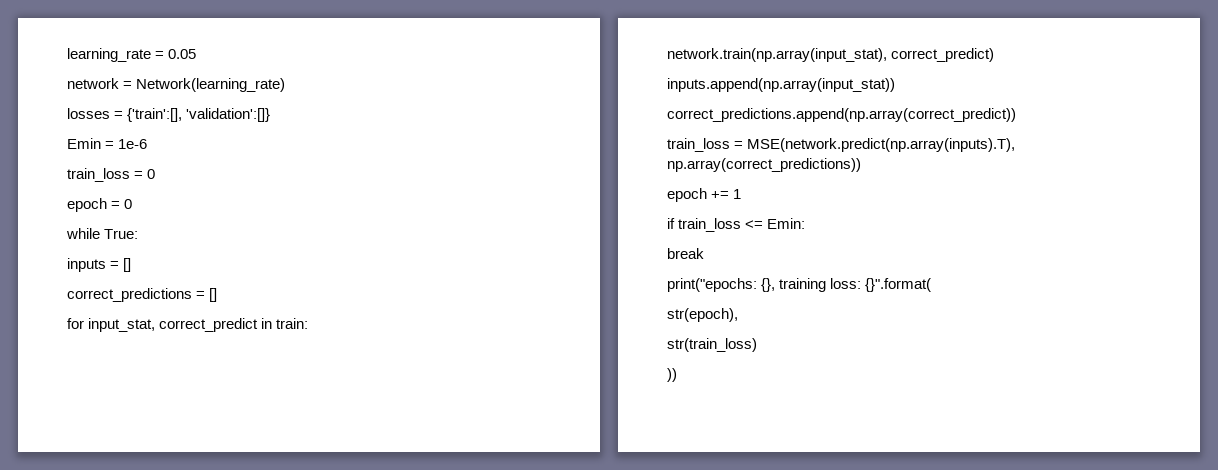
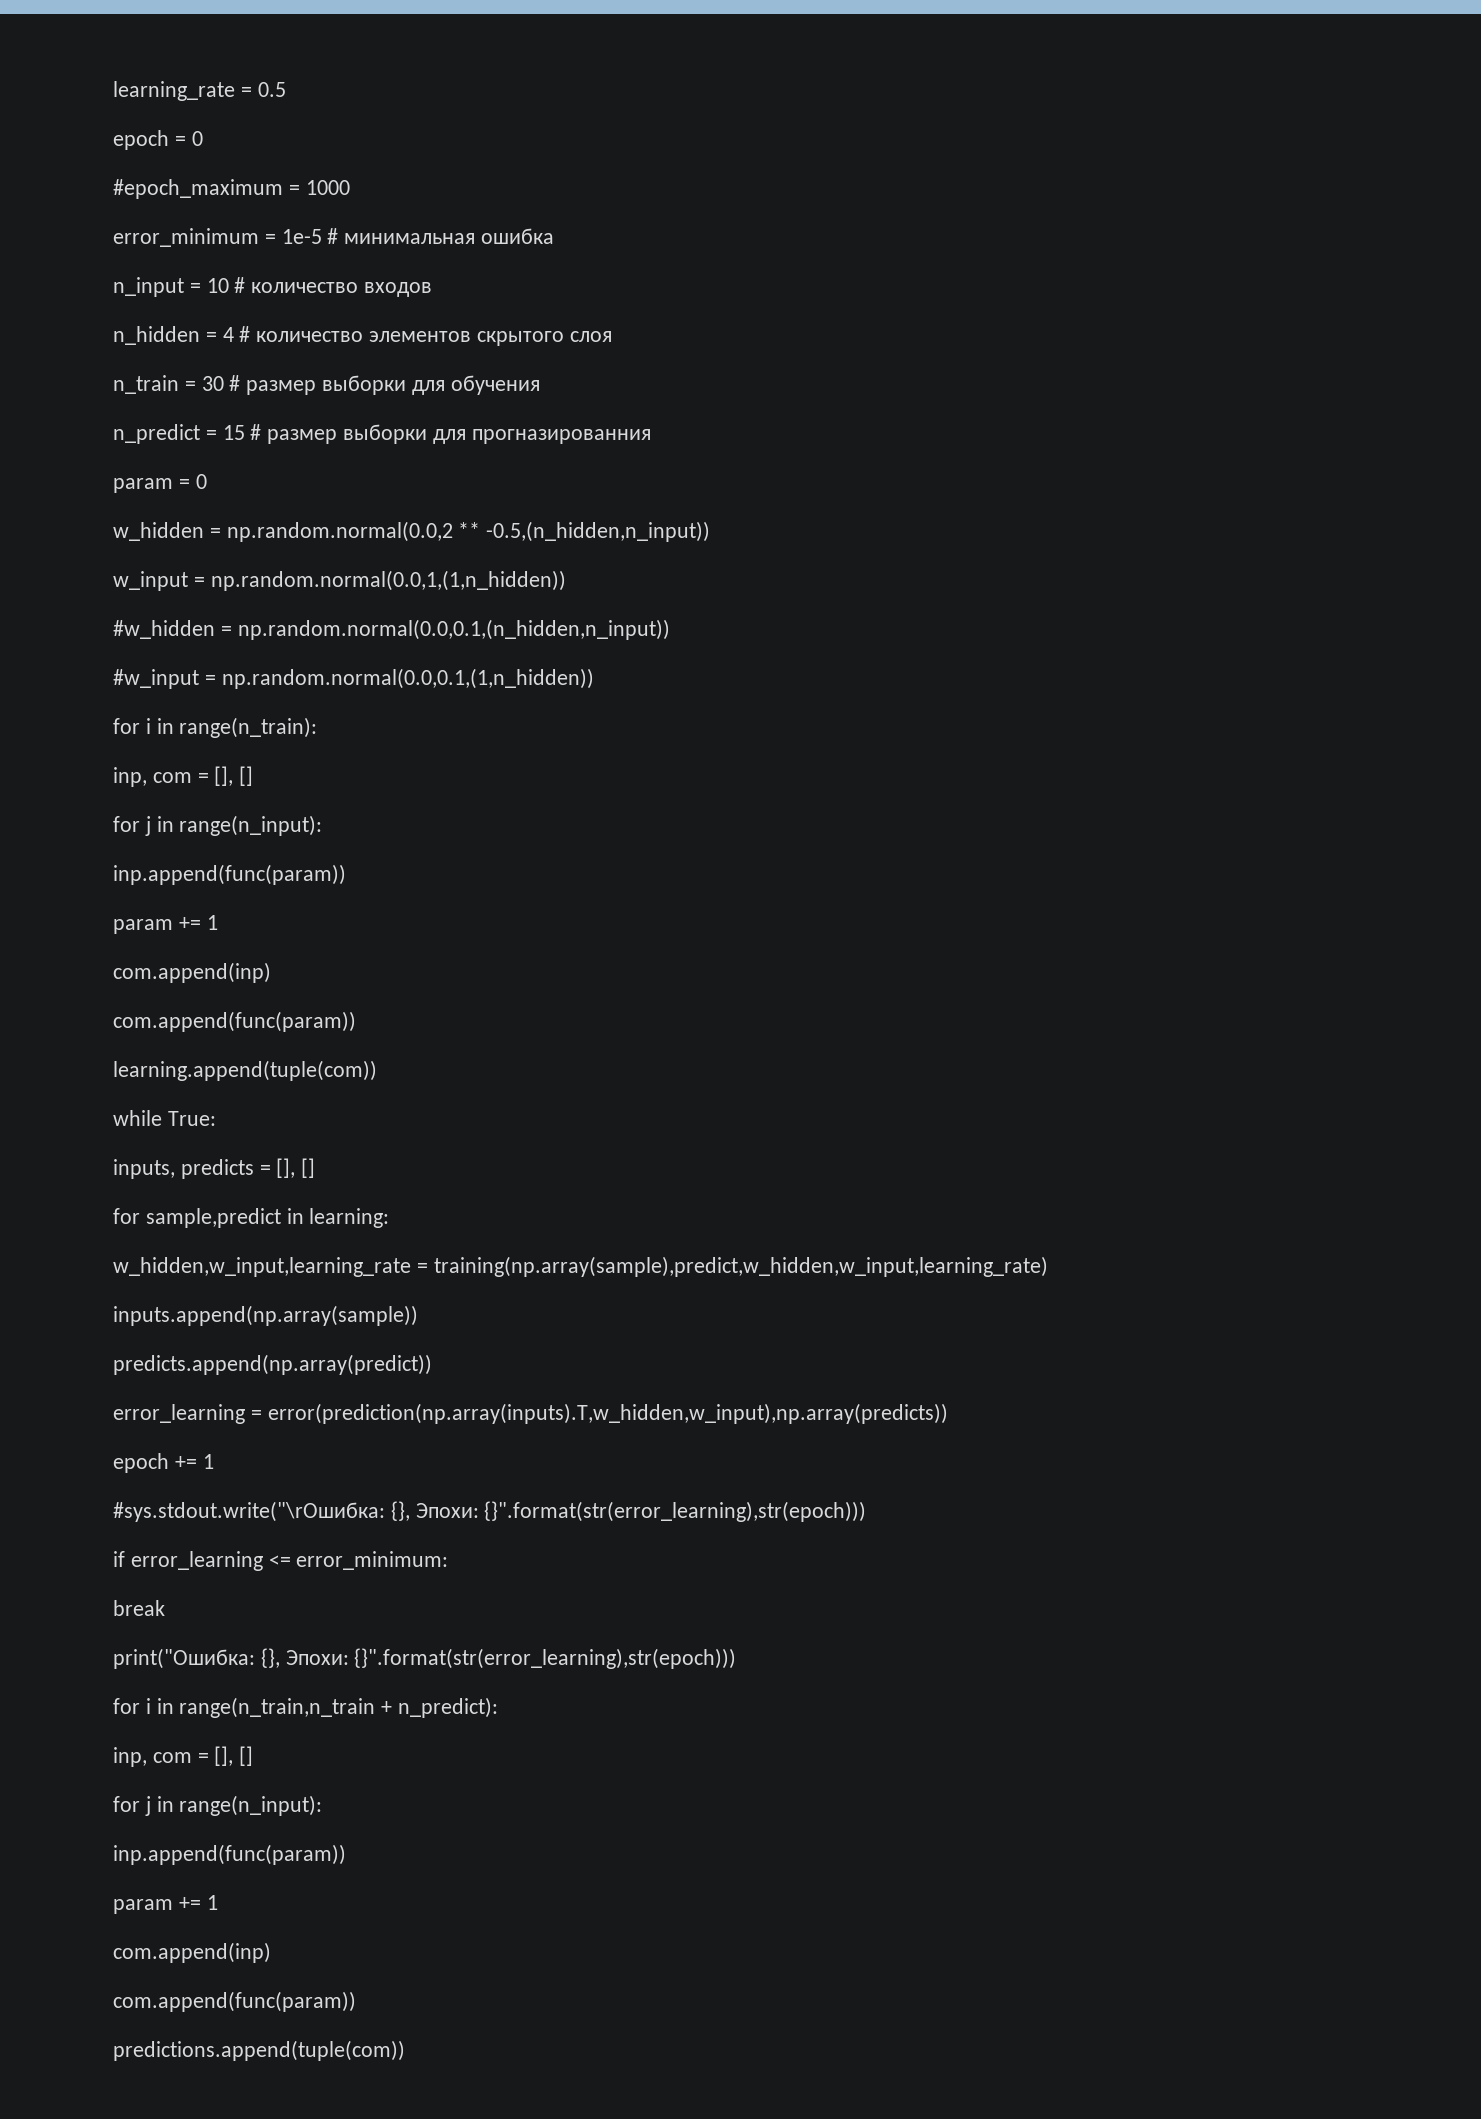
[168,49,197,59] [67,78,286,92] [67,108,271,122] [67,138,148,149] [67,168,156,182] [67,198,133,212] [66,228,139,239] [67,258,132,272] [67,288,218,302] [67,318,309,332] [667,48,995,62] [667,78,895,92] [667,108,1016,122] [667,138,1016,152] [667,158,861,172] [667,188,742,202] [667,218,806,232] [667,248,704,259] [667,278,932,292] [667,308,738,322] [667,338,757,352] [667,368,677,382] 0.05 // network = Network(learning_rate) // losses = {'train':[], 'validation':[]} // Emin = 1e-6 // train_loss = 0 // epoch = 0 // while True: // inputs = [] // correct_predictions = [] // for input_stat, correct_predict in train: // network.train(np.array(input_stat), correct_predict) // inputs.append(np.array(input_stat)) // correct_predictions.append(np.array(correct_predict)) // train_loss = MSE(network.predict(np.array(inputs).T), np.array(correct_predictions)) // epoch += 1 // if train_loss <= Emin: // break // print("epochs: {}, training loss: {}".format( // str(epoch), // str(train_loss) // )) -> [257,82,286,97] [113,130,203,150] [113,179,350,199] [113,228,555,247] [113,277,433,297] [113,326,612,346] [113,375,540,395] [113,424,651,444] [113,474,207,493] [113,521,711,542] [113,570,566,591] [113,619,670,640] [113,668,594,689] [113,717,318,738] [113,766,254,787] [113,815,323,836] [113,864,346,885] [113,915,218,934] [113,962,271,983] [113,1011,356,1032] [113,1060,377,1081] [113,1110,216,1126] [113,1158,316,1179] [113,1208,390,1228] [113,1256,1048,1277] [113,1305,418,1326] [113,1354,432,1375] [113,1403,948,1424] [113,1453,214,1473] [113,1501,867,1522] [113,1551,449,1571] [113,1600,165,1616] [113,1648,737,1669] [113,1697,499,1718] [113,1746,254,1767] [113,1795,323,1816] [113,1844,346,1865] [113,1895,218,1914] [113,1942,271,1963] [113,1991,356,2012] [113,2040,405,2061] 0.5 // epoch = 0 // #epoch_maximum = 1000 // error_minimum = 1e-5 # минимальная ошибка // n_input = 10 # количество входов // n_hidden = 4 # количество элементов скрытого слоя // n_train = 30 # размер выборки для обучения // n_predict = 15 # размер выборки для прогназированния // param = 0 // w_hidden = np.random.normal(0.0,2 ** -0.5,(n_hidden,n_input)) // w_input = np.random.normal(0.0,1,(1,n_hidden)) // #w_hidden = np.random.normal(0.0,0.1,(n_hidden,n_input)) // #w_input = np.random.normal(0.0,0.1,(1,n_hidden)) // for i in range(n_train): // inp, com = [], [] // for j in range(n_input): // inp.append(func(param)) // param += 1 // com.append(inp) // com.append(func(param)) // learning.append(tuple(com)) // while True: // inputs, predicts = [], [] // for sample,predict in learning: // w_hidden,w_input,learning_rate = training(np.array(sample),predict,w_hidden,w_input,learning_rate) // inputs.append(np.array(sample)) // predicts.append(np.array(predict)) // error_learning = error(prediction(np.array(inputs).T,w_hidden,w_input),np.array(predicts)) // epoch += 1 // #sys.stdout.write("\rОшибка: {}, Эпохи: {}".format(str(error_learning),str(epoch))) // if error_learning <= error_minimum: // break // print("Ошибка: {}, Эпохи: {}".format(str(error_learning),str(epoch))) // for i in range(n_train,n_train + n_predict): // inp, com = [], [] // for j in range(n_input): // inp.append(func(param)) // param += 1 // com.append(inp) // com.append(func(param)) // predictions.append(tuple(com))

